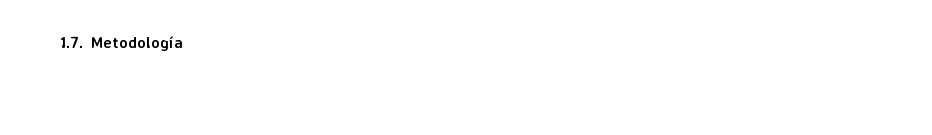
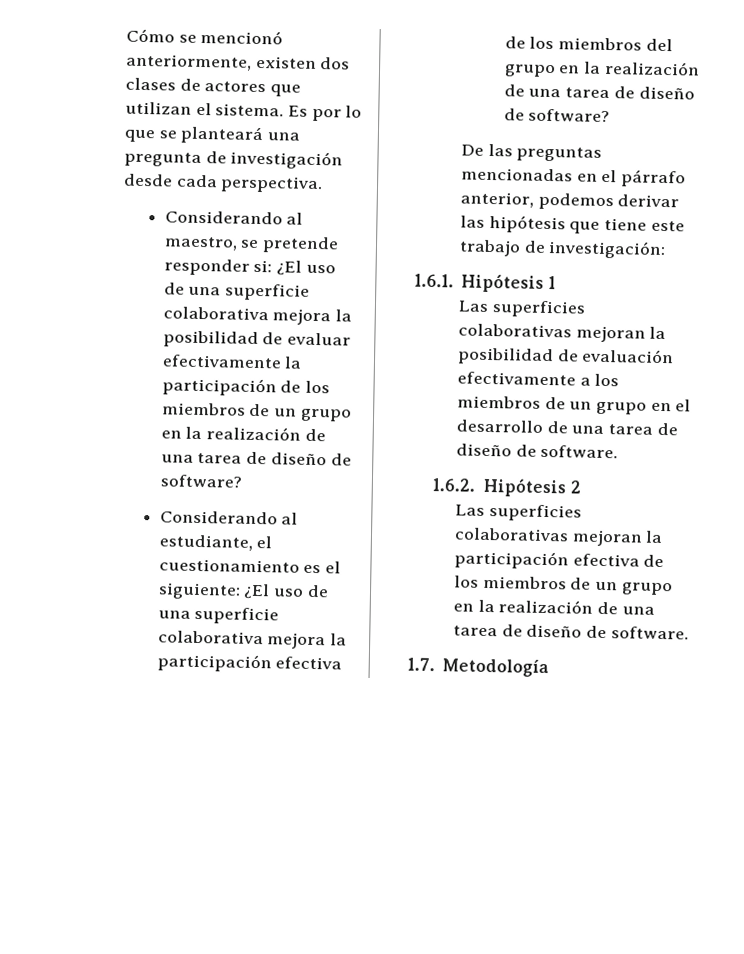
(60, 42) none -> [125,28,284,45] [125,53,351,71] [124,77,302,97] [124,101,363,122] [123,125,301,145] [123,150,344,170] [122,173,324,194] [164,210,304,225] [163,236,340,254] [163,258,336,276] [163,282,311,301] [162,306,353,326] [162,330,352,349] [161,354,303,369] [161,377,331,397] [161,402,352,422] [160,426,326,442] [160,451,352,466] [159,474,243,488] [159,510,299,525] [158,534,273,551] [158,558,342,574] [157,582,329,600] [157,606,280,625] [157,630,348,650] [156,653,343,673] [504,36,673,52] [503,60,700,78] [503,84,695,100] [503,108,611,123] [460,143,603,162] [460,167,687,188] [459,191,680,211] [459,214,685,234] [458,239,667,260] [413,273,557,293] [457,300,586,318] [457,323,667,343] [456,347,675,366] [456,371,620,387] [456,395,692,415] [455,419,678,436] [455,443,619,459] [432,477,581,498] [454,504,582,522] [453,527,664,547] [453,550,665,570] [453,575,673,596] [452,599,655,615] [452,624,689,640] Cómo se mencionó anteriormente, existen dos clases de actores que utilizan el sistema. Es por lo que se planteará una pregunta de investigación desde cada perspectiva. // Considerando al maestro, se pretende responder si: ¿El uso de una superficie colaborativa mejora la posibilidad de evaluar efectivamente la participación de los miembros de un grupo en la realización de una tarea de diseño de software? // Considerando al estudiante, el cuestionamiento es el siguiente: ¿El uso de una superficie colaborativa mejora la participación efectiva de los miembros del grupo en la realización de una tarea de diseño de software? // De las preguntas mencionadas en el párrafo anterior, podemos derivar las hipótesis que tiene este trabajo de investigación: // 1.6.1. Hipótesis 1 // Las superficies colaborativas mejoran la posibilidad de evaluación efectivamente a los miembros de un grupo en el desarrollo de una tarea de diseño de software. // 1.6.2. Hipótesis 2 // Las superficies colaborativas mejoran la participación efectiva de los miembros de un grupo en la realización de una tarea de diseño de software. //

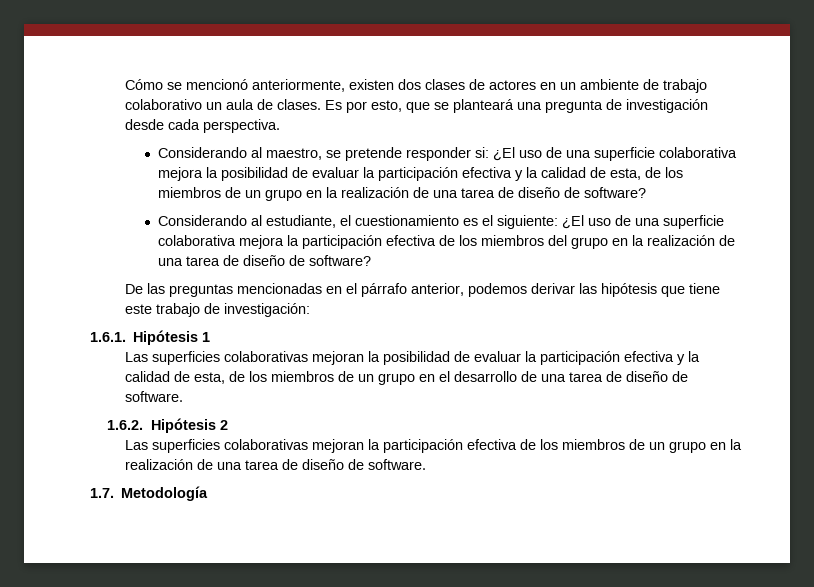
[270,84,302,97] [124,101,285,117] que utilizan el sistema. -> [539,79,707,93] [124,99,321,110] en un ambiente de trabajo colaborativo un aula de clases.
[345,105,363,118] lo -> [370,100,402,112] esto,
[161,354,303,369] [161,377,277,397] efectivamente la participación -> [362,167,641,181] la participación efectiva y la calidad de esta,
[582,348,675,364] [456,371,591,386] evaluación efectivamente a -> [473,351,700,365] [124,371,245,384] evaluar la participación efectiva y la calidad de esta, de

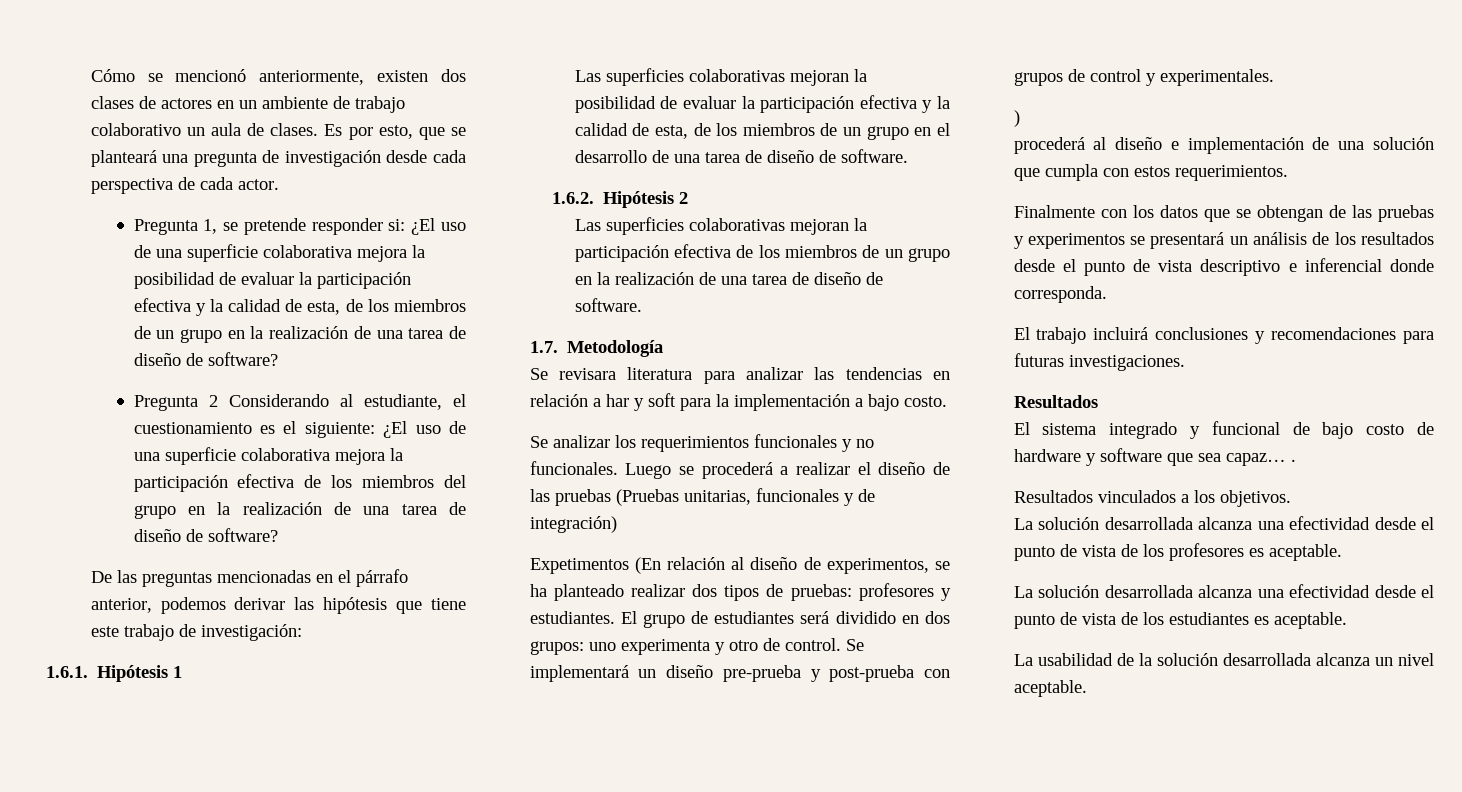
[202,119,280,133] [157,147,322,160] perspectiva. // Considerando al maestro, -> [90,177,279,194] [133,219,218,235] perspectiva de cada actor. // Pregunta 1,
(646, 192) none -> [133,395,218,411] Pregunta 2
(209, 493) none -> [529,367,950,384] [529,393,947,411] [529,434,874,452] [529,461,950,479] [529,488,875,506] [529,516,617,533] [529,557,950,574] [529,583,951,601] [529,611,950,628] [529,638,864,655] [529,665,950,682] [1013,69,1274,86] [1013,110,1020,127] [1013,137,1434,154] [1013,164,1288,181] [1013,205,1434,222] [1013,232,1434,249] [1013,258,1434,276] [1013,286,1107,303] [1013,327,1434,344] [1013,353,1185,371] [1013,395,1098,408] [1013,421,1434,439] [1013,448,1296,466] [1013,490,1291,507] [1013,516,1434,530] [1013,543,1342,561] [1013,584,1434,598] [1013,612,1347,629] [1013,653,1434,666] [1013,680,1087,697] // Se revisara literatura para analizar las tendencias en relación a har y soft para la implementación a bajo costo. // Se analizar los requerimientos funcionales y no funcionales. Luego se procederá a realizar el diseño de las pruebas (Pruebas unitarias, funcionales y de integración) // Expetimentos (En relación al diseño de experimentos, se ha planteado realizar dos tipos de pruebas: profesores y estudiantes. El grupo de estudiantes será dividido en dos grupos: uno experimenta y otro de control. Se implementará un diseño pre-prueba y post-prueba con grupos de control y experimentales. // ) // procederá al diseño e implementación de una solución que cumpla con estos requerimientos. // Finalmente con los datos que se obtengan de las pruebas y experimentos se presentará un análisis de los resultados desde el punto de vista descriptivo e inferencial donde corresponda. // El trabajo incluirá conclusiones y recomendaciones para futuras investigaciones. // Resultados // El sistema integrado y funcional de bajo costo de hardware y software que sea capaz… . // Resultados vinculados a los objetivos. // La solución desarrollada alcanza una efectividad desde el punto de vista de los profesores es aceptable. // La solución desarrollada alcanza una efectividad desde el punto de vista de los estudiantes es aceptable. // La usabilidad de la solución desarrollada alcanza un nivel aceptable.

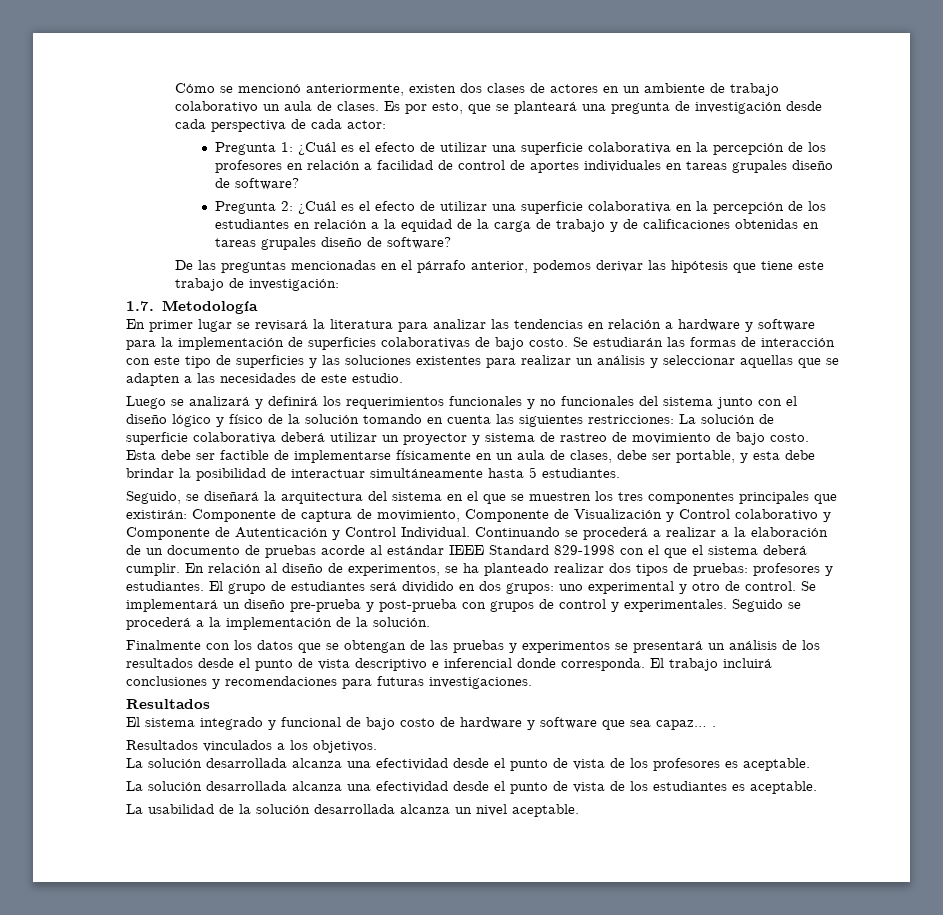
[237,179,279,190] [133,218,466,235] [133,244,425,262] [133,272,411,289] [133,298,466,316] [133,326,466,343] [133,352,278,366] [133,394,466,411] [133,421,466,438] [133,447,403,465] [133,474,466,492] [133,502,466,519] actor. // Pregunta 1, se pretende responder si: ¿El uso de una superficie colaborativa mejora la posibilidad de evaluar la participación efectiva y la calidad de esta, de los miembros de un grupo en la realización de una tarea de diseño de software? // Pregunta 2 Considerando al estudiante, el cuestionamiento es el siguiente: ¿El uso de una superficie colaborativa mejora la participación efectiva de los miembros del grupo en la realización de una tarea de -> [347,120,387,129] [215,142,827,155] [215,160,834,173] [215,178,300,190] [215,201,827,214] [215,219,820,232] [215,237,317,250] actor: // Pregunta 1: ¿Cuál es el efecto de utilizar una superficie colaborativa en la percepción de los profesores en relación a facilidad de control de aportes individuales en tareas grupales diseño de software? // Pregunta 2: ¿Cuál es el efecto de utilizar una superficie colaborativa en la percepción de los estudiantes en relación a la equidad de la carga de trabajo y de calificaciones obtenidas en tareas grupales
[45,665,182,682] [574,68,867,86] [574,95,950,113] [574,123,950,140] [574,149,908,163] [552,191,689,208] [574,217,867,235] [574,244,950,262] [574,272,883,285] [574,298,642,312] [529,340,663,357] [529,368,616,380] 1.6.1. Hipótesis 1 // Las superficies colaborativas mejoran la posibilidad de evaluar la participación efectiva y la calidad de esta, de los miembros de un grupo en el desarrollo de una tarea de diseño de software. // 1.6.2. Hipótesis 2 // Las superficies colaborativas mejoran la participación efectiva de los miembros de un grupo en la realización de una tarea de diseño de software. // 1.7. Metodología // Se revisara -> [126,300,258,314] [126,319,326,332] 1.7. Metodología // En primer lugar se revisará la
[605,393,947,411] [529,435,610,448] har y soft para la implementación a bajo costo. // Se analizar -> [678,319,816,332] [126,337,836,350] [126,355,840,368] [126,373,404,386] [126,396,319,409] hardware y software para la implementación de superficies colaborativas de bajo costo. Se estudiarán las formas de interacción con este tipo de superficies y las soluciones existentes para realizar un análisis y seleccionar aquellas que se adapten a las necesidades de este estudio. // Luego se analizará y definirá
[529,461,950,479] [529,488,875,506] [529,516,617,533] [529,557,661,574] funcionales. Luego se procederá a realizar el diseño de las pruebas (Pruebas unitarias, funcionales y de integración) // Expetimentos (En -> [561,396,798,409] [126,414,775,427] [126,432,810,445] [126,450,816,463] [126,467,621,481] [126,491,838,504] [126,509,832,522] [126,527,829,540] [126,545,808,558] [126,563,205,576] funcionales del sistema junto con el diseño lógico y físico de la solución tomando en cuenta las siguientes restricciones: La solución de superficie colaborativa deberá utilizar un proyector y sistema de rastreo de movimiento de bajo costo. Esta debe ser factible de implementarse físicamente en un aula de clases, debe ser portable, y esta debe brindar la posibilidad de interactuar simultáneamente hasta 5 estudiantes. // Seguido, se diseñará la arquitectura del sistema en el que se muestren los tres componentes principales que existirán: Componente de captura de movimiento, Componente de Visualización y Control colaborativo y Componente de Autenticación y Control Individual. Continuando se procederá a realizar a la elaboración de un documento de pruebas acorde al estándar IEEE Standard 829-1998 con el que el sistema deberá cumplir. En
[620,639,710,655] experimenta -> [588,581,675,594] experimental
[1013,110,1020,127] [1013,137,1434,154] [1013,164,1288,181] // ) // procederá al diseño e implementación de una solución que cumpla con estos requerimientos. -> [732,599,802,612] [126,617,431,630] Seguido se procederá a la implementación de la solución.
(1107, 294) // -> (646, 664) none

